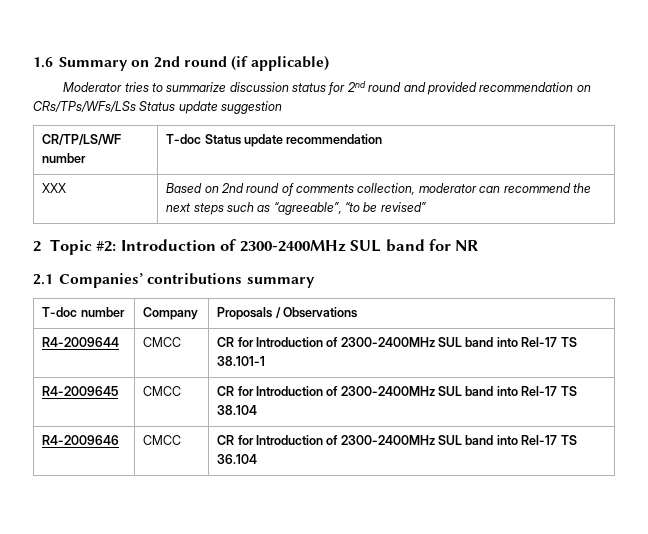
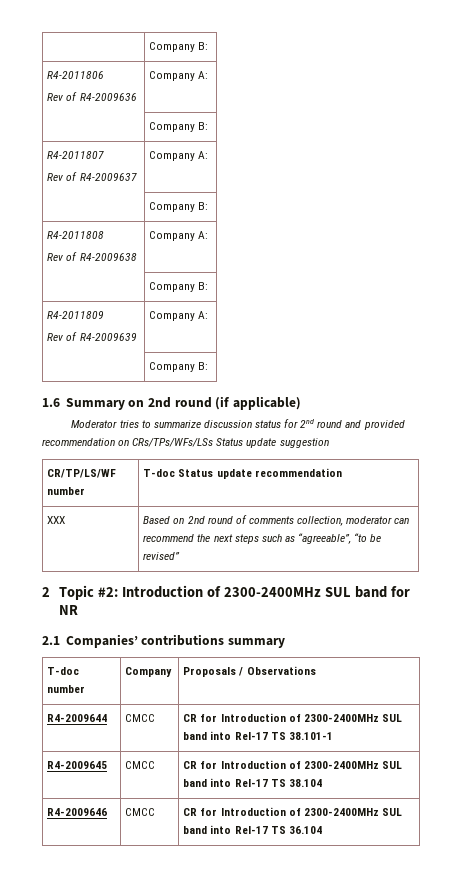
(33, 62) none -> [149,42,209,52] [47,71,105,79] [47,92,137,101] [149,71,209,81] [149,122,209,132] [47,151,105,159] [47,172,137,181] [149,151,209,161] [149,202,209,212] [47,231,105,239] [47,252,137,261] [149,231,209,241] [149,282,209,292] [47,311,105,319] [47,332,137,341] [149,311,209,321] [149,362,209,372] | Company B: // R4-2011806 // Rev of R4-2009636 | Company A: // | Company B: // R4-2011807 // Rev of R4-2009637 | Company A: // | Company B: // R4-2011808 // Rev of R4-2009638 | Company A: // | Company B: // R4-2011809 // Rev of R4-2009639 | Company A: // | Company B: //

